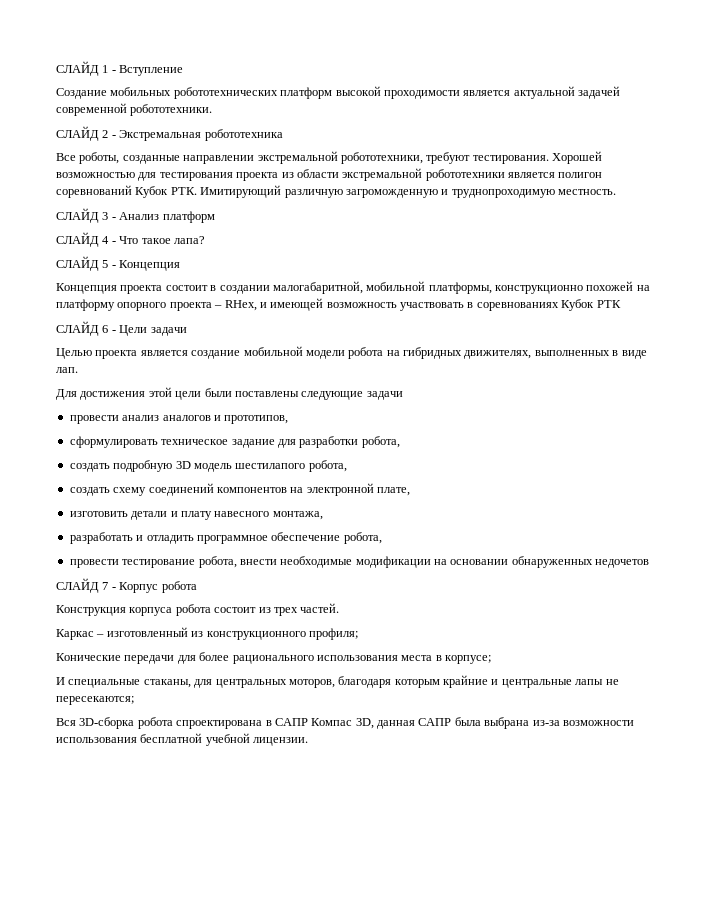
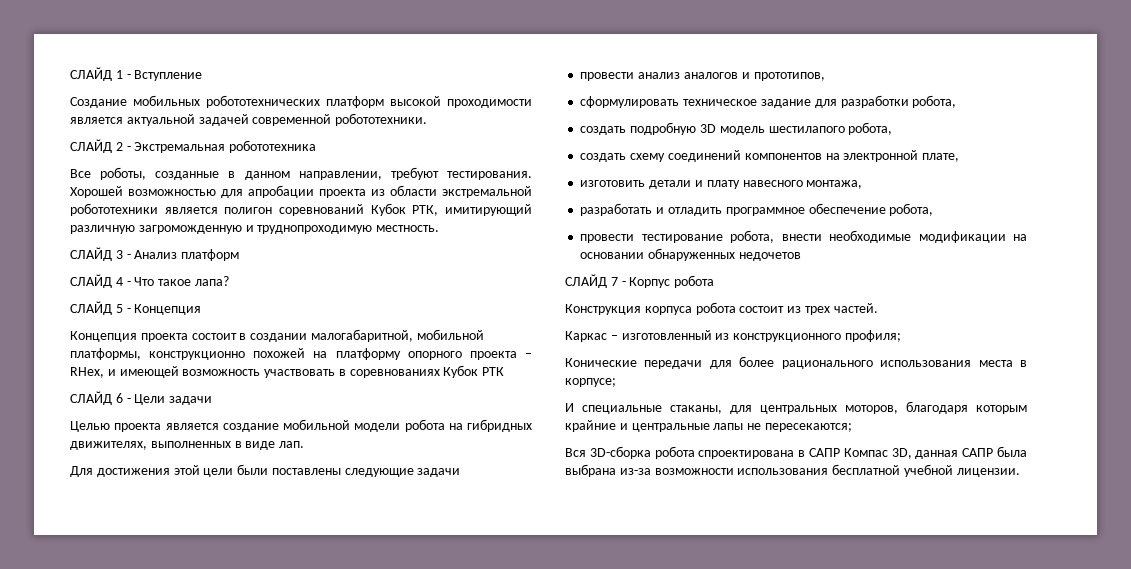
[183,151,423,164] направлении экстремальной робототехники, -> [228,171,382,180] в данном направлении,
[159,172,233,181] тестирования -> [248,185,314,198] апробации
[170,185,282,198] РТК. Имитирующий -> [412,204,532,216] РТК, имитирующий

